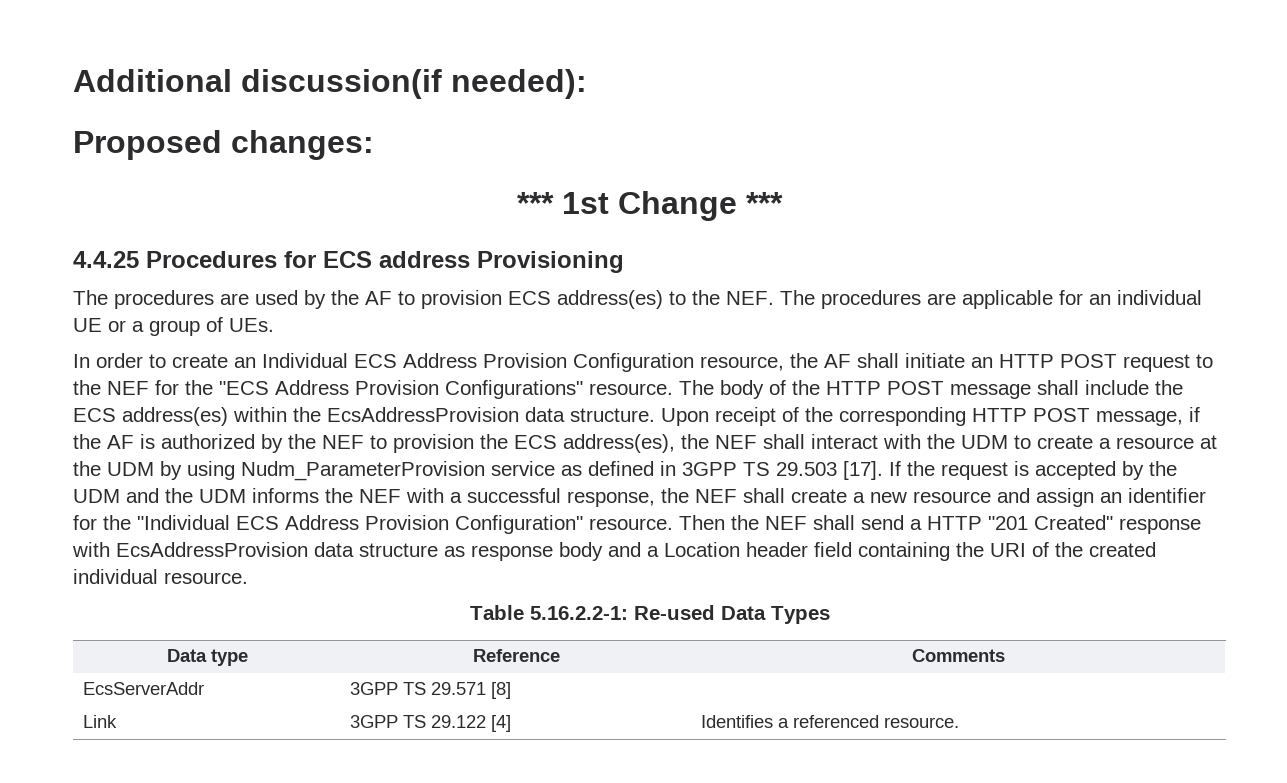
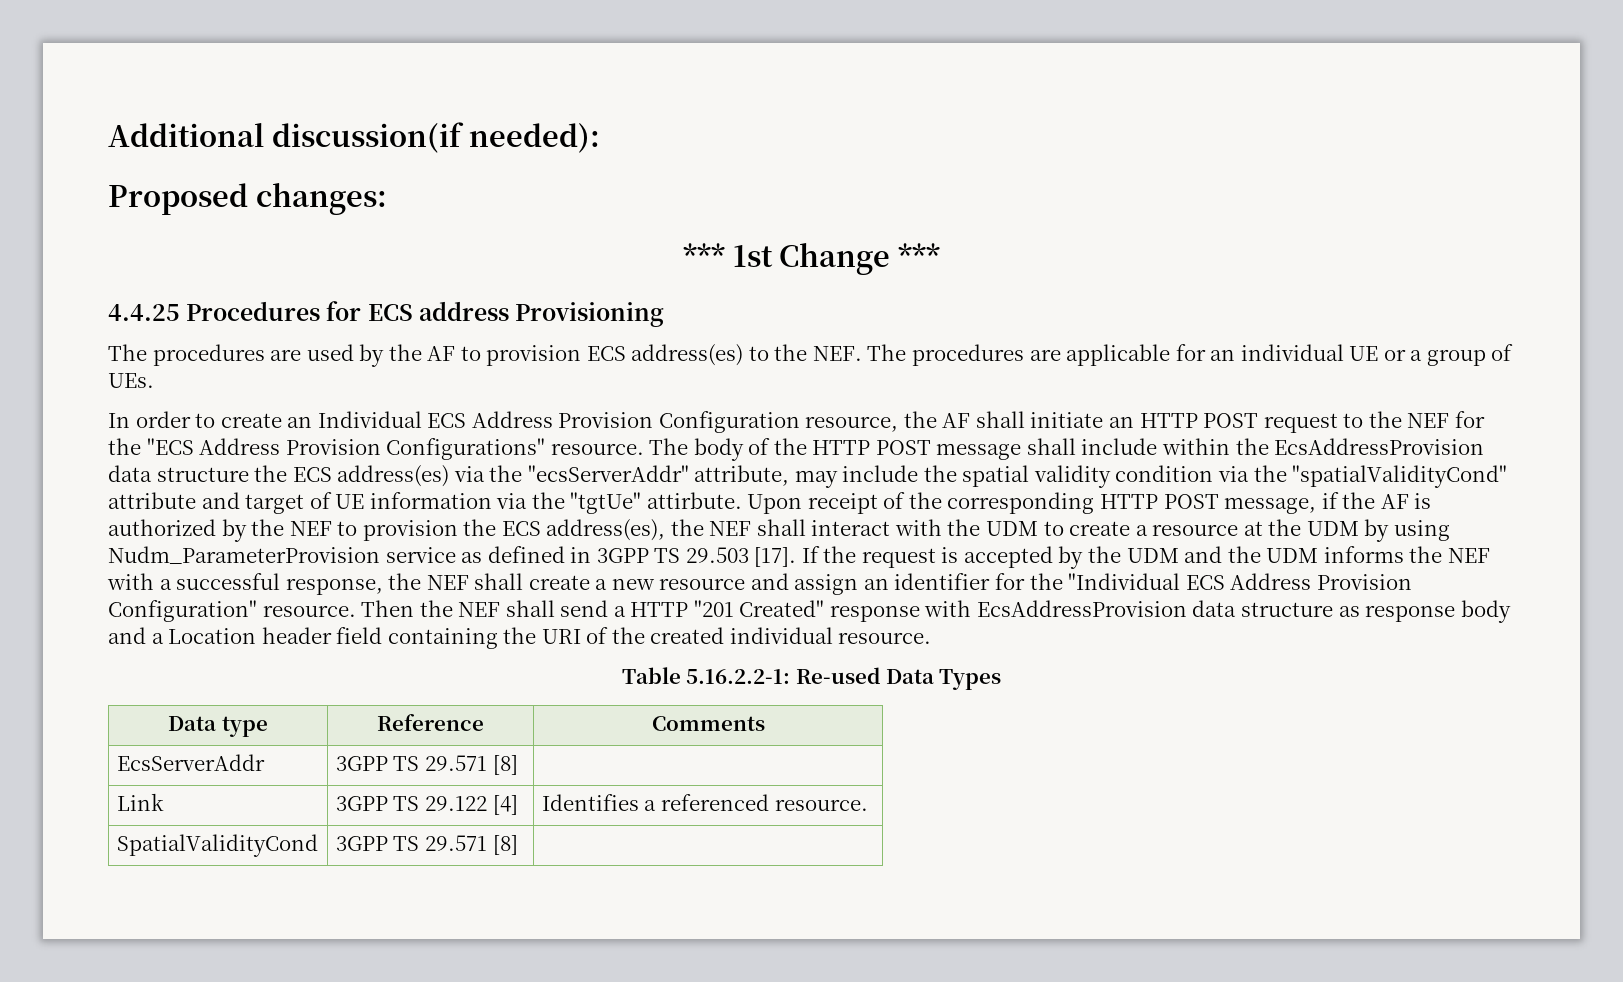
[1155,380,1183,395] [73,407,228,426] the ECS address(es) -> (1158, 446) none
[570,408,655,422] structure. -> [156,465,1508,488] [108,492,742,514] structure the ECS address(es) via the "ecsServerAddr" attribute, may include the spatial validity condition via the "spatialValidityCond" attribute and target of UE information via the "tgtUe" attirbute.
(960, 722) none -> [116,834,318,857] [335,835,518,855] // SpatialValidityCond | 3GPP TS 29.571 [8] |

